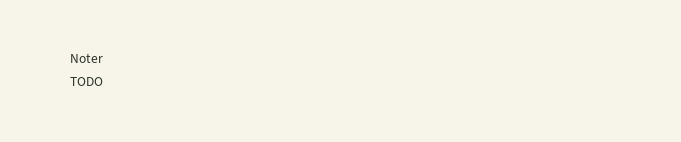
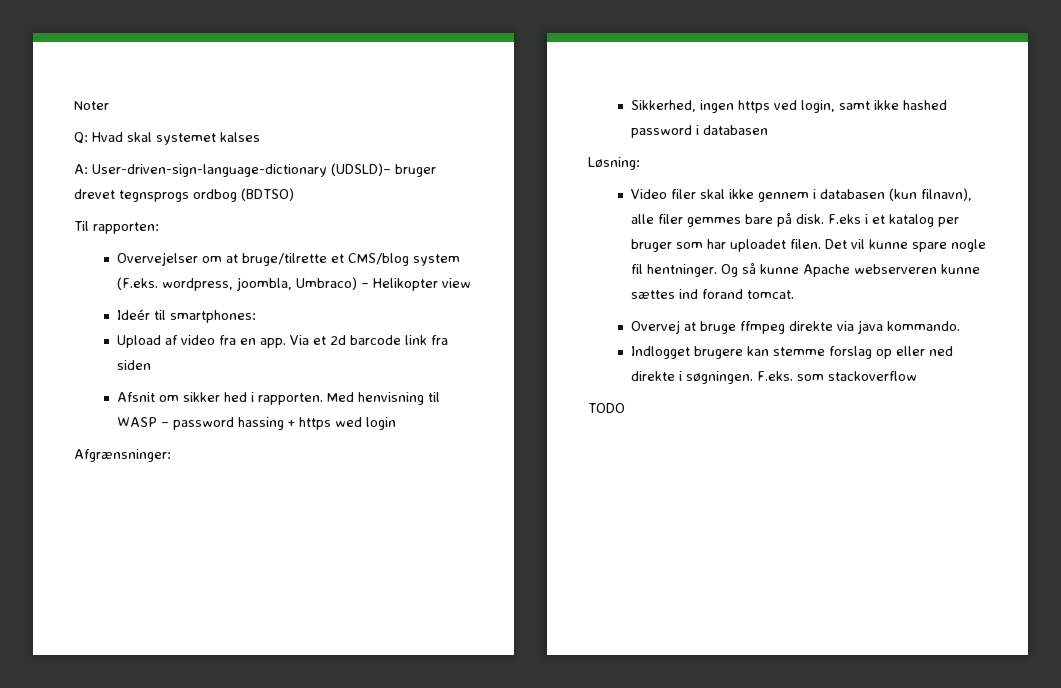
(103, 58) none -> [74,132,260,145] [74,163,436,177] [74,188,294,202] [74,221,159,234] [117,252,461,266] [117,277,472,291] [117,309,257,323] [117,335,449,348] [117,360,152,370] [117,392,441,405] [117,417,397,430] [74,449,171,462] [631,100,948,113] [631,125,769,138] [588,157,640,170] [631,188,973,202] [631,212,960,227] [631,239,987,252] [631,262,981,277] [631,289,795,299] [631,320,961,334] [631,346,954,359] [631,371,918,384] // Q: Hvad skal systemet kalses // A: User-driven-sign-language-dictionary (UDSLD)– bruger drevet tegnsprogs ordbog (BDTSO) // Til rapporten: // Overvejelser om at bruge/tilrette et CMS/blog system (F.eks. wordpress, joombla, Umbraco) – Helikopter view // Ideér til smartphones: // Upload af video fra en app. Via et 2d barcode link fra siden // Afsnit om sikker hed i rapporten. Med henvisning til WASP – password hassing + https wed login // Afgrænsninger: // Sikkerhed, ingen https ved login, samt ikke hashed password i databasen // Løsning: // Video filer skal ikke gennem i databasen (kun filnavn), alle filer gemmes bare på disk. F.eks i et katalog per bruger som har uploadet filen. Det vil kunne spare nogle fil hentninger. Og så kunne Apache webserveren kunne sættes ind forand tomcat. // Overvej at bruge ffmpeg direkte via java kommando. // Indlogget brugere kan stemme forslag op eller ned direkte i søgningen. F.eks. som stackoverflow

